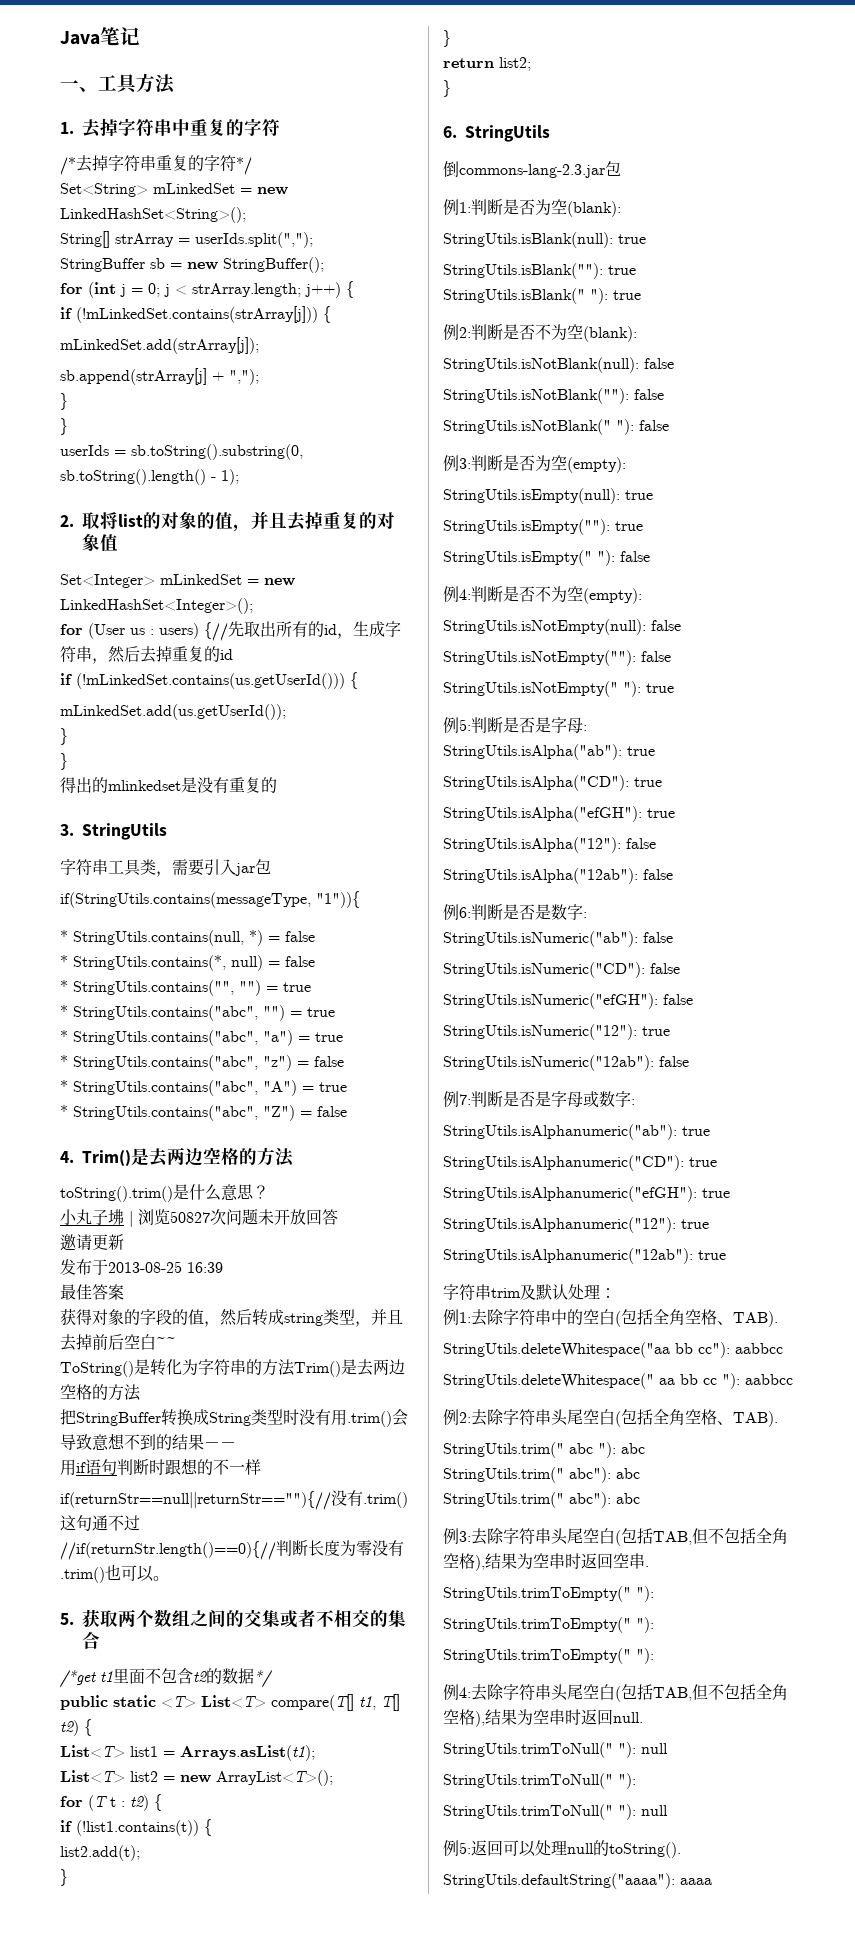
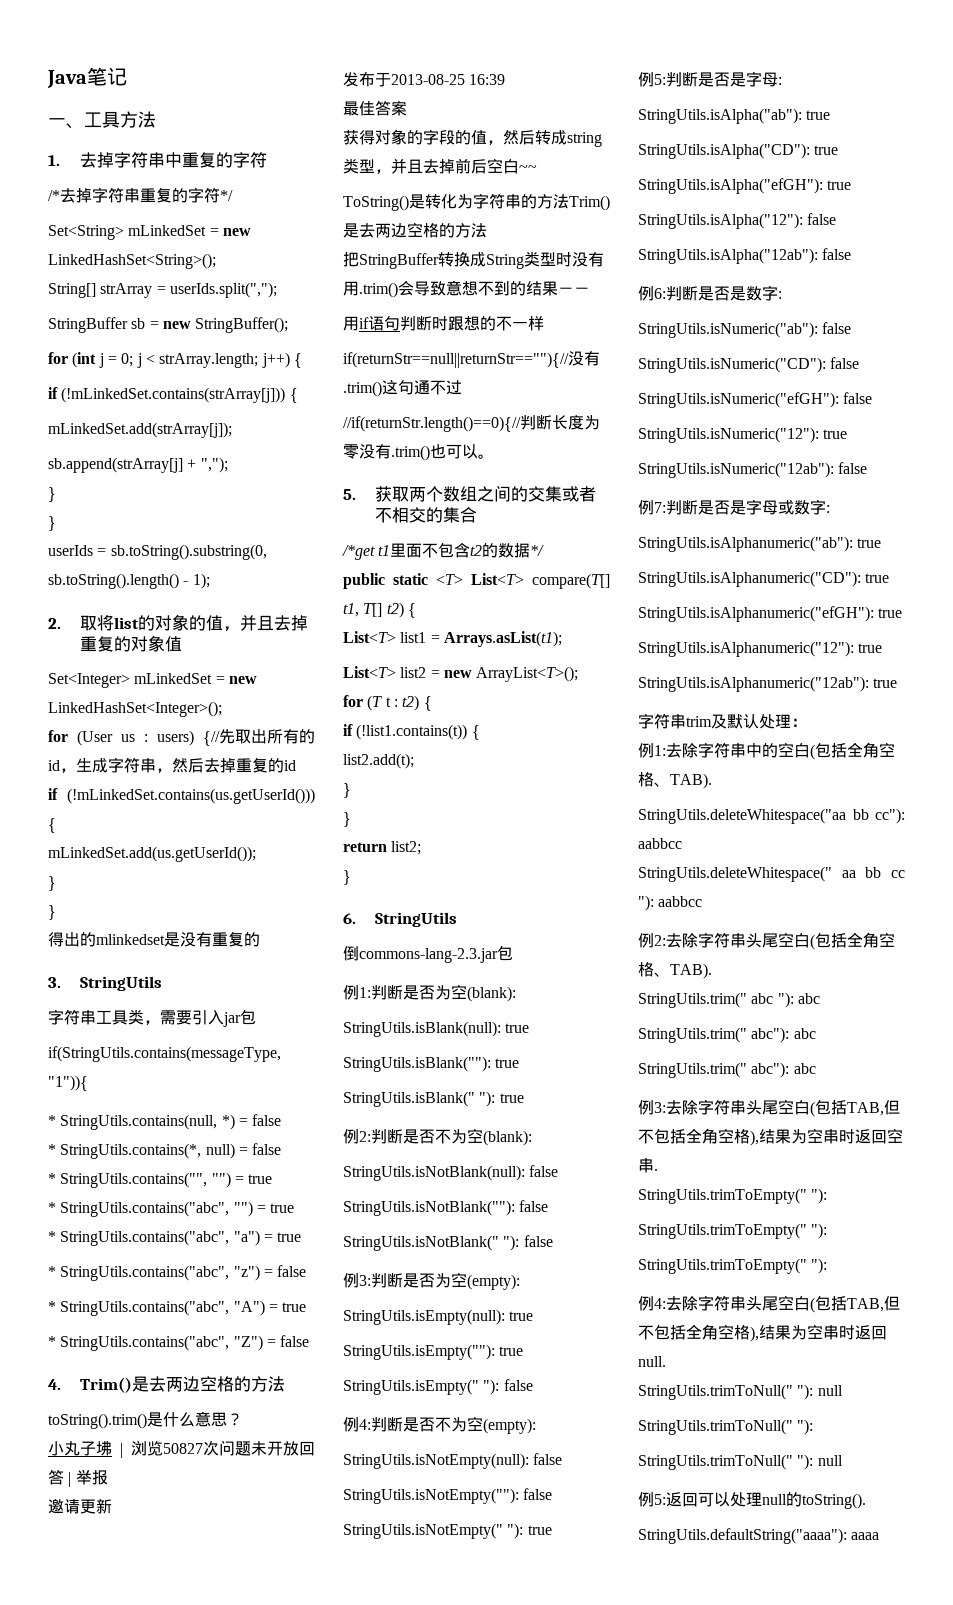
(338, 1217) none -> [68,1470,108,1487] | 举报

